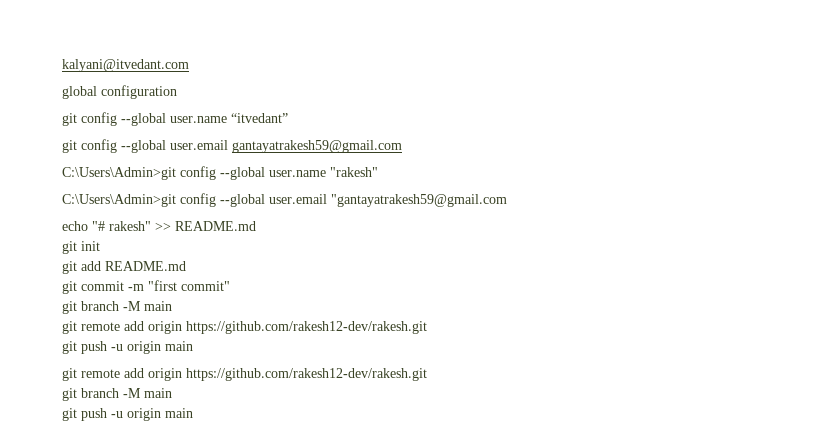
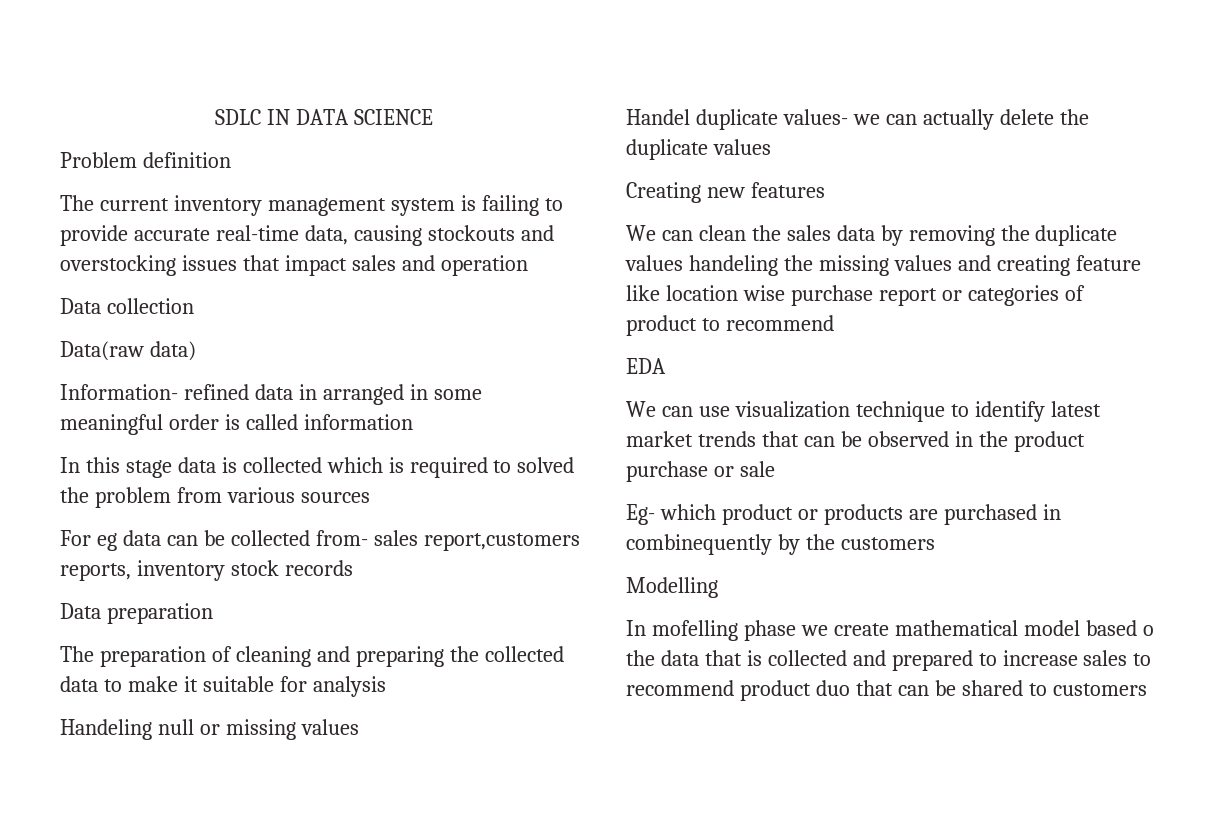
[62,59,189,72] [62,85,177,99] [62,112,288,126] [62,139,402,153] [62,166,378,180] [62,193,507,207] [62,221,256,231] [62,241,100,254] [62,261,186,274] [62,280,230,294] [62,301,172,314] [62,321,427,334] [62,341,193,354] [62,368,427,381] [62,388,172,401] [62,408,193,421] kalyani@itvedant.com // global configuration // git config --global user.name “itvedant” // git config --global user.email gantayatrakesh59@gmail.com // C:\Users\Admin>git config --global user.name "rakesh" // C:\Users\Admin>git config --global user.email "gantayatrakesh59@gmail.com // echo "# rakesh" >> README.md // git init // git add README.md // git commit -m "first commit" // git branch -M main // git remote add origin https://github.com/rakesh12-dev/rakesh.git // git push -u origin main // git remote add origin https://github.com/rakesh12-dev/rakesh.git // git branch -M main // git push -u origin main -> [215,109,433,125] [60,152,231,168] [60,195,563,216] [60,225,554,246] [60,255,528,276] [60,298,194,314] [60,341,196,361] [60,384,482,405] [60,414,413,435] [60,457,575,478] [60,487,370,508] [60,530,580,551] [60,560,353,581] [60,603,213,624] [60,646,564,667] [60,676,386,697] [60,719,359,740] [626,109,1089,130] [626,139,771,160] [626,182,825,203] [626,225,1118,246] [625,255,1141,276] [626,285,1085,306] [626,315,834,336] [626,358,666,374] [626,401,1101,422] [626,431,1085,452] [626,461,775,482] [626,504,1061,525] [626,534,935,555] [626,577,718,598] [626,620,1154,641] [626,650,1152,671] [626,680,1147,701] SDLC IN DATA SCIENCE // Problem definition // The current inventory management system is failing to provide accurate real-time data, causing stockouts and overstocking issues that impact sales and operation // Data collection // Data(raw data) // Information- refined data in arranged in some meaningful order is called information // In this stage data is collected which is required to solved the problem from various sources // For eg data can be collected from- sales report,customers reports, inventory stock records // Data preparation // The preparation of cleaning and preparing the collected data to make it suitable for analysis // Handeling null or missing values // Handel duplicate values- we can actually delete the duplicate values // Creating new features // We can clean the sales data by removing the duplicate values handeling the missing values and creating feature like location wise purchase report or categories of product to recommend // EDA // We can use visualization technique to identify latest market trends that can be observed in the product purchase or sale // Eg- which product or products are purchased in combinequently by the customers // Modelling // In mofelling phase we create mathematical model based o the data that is collected and prepared to increase sales to recommend product duo that can be shared to customers

